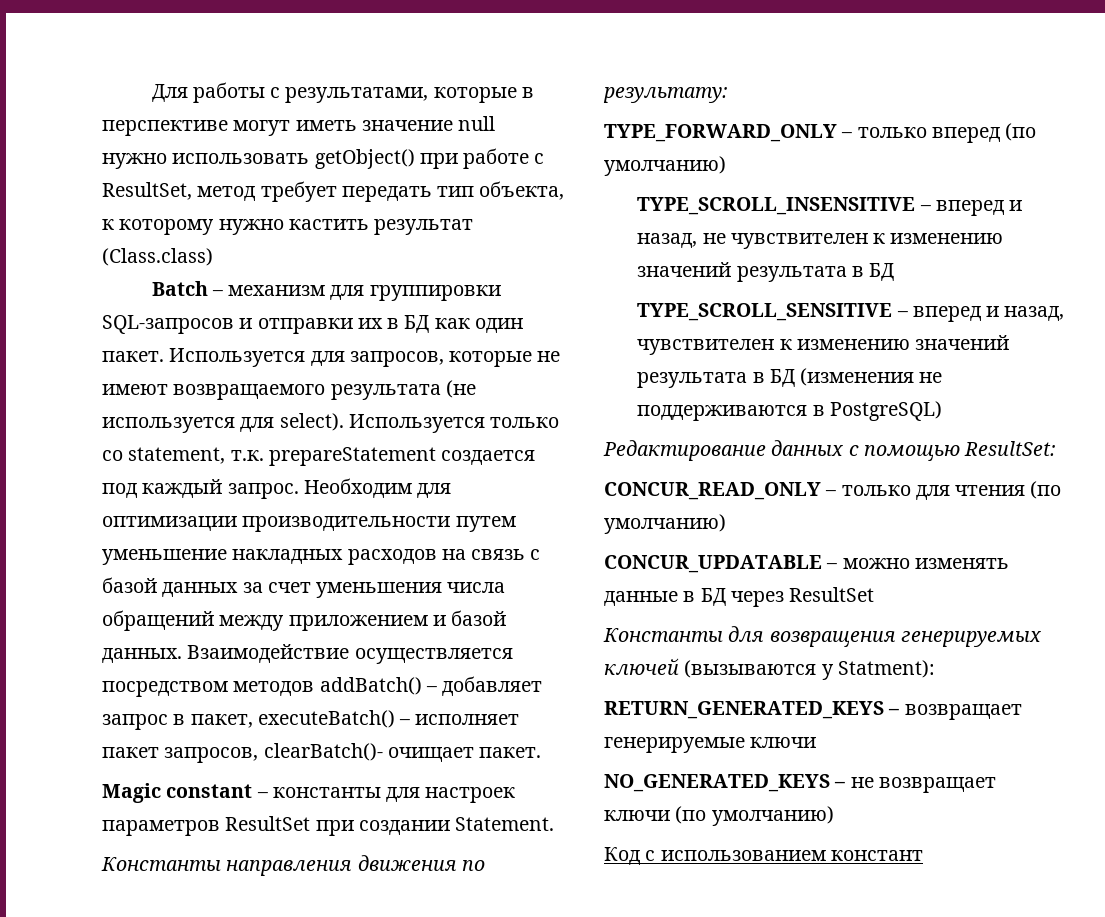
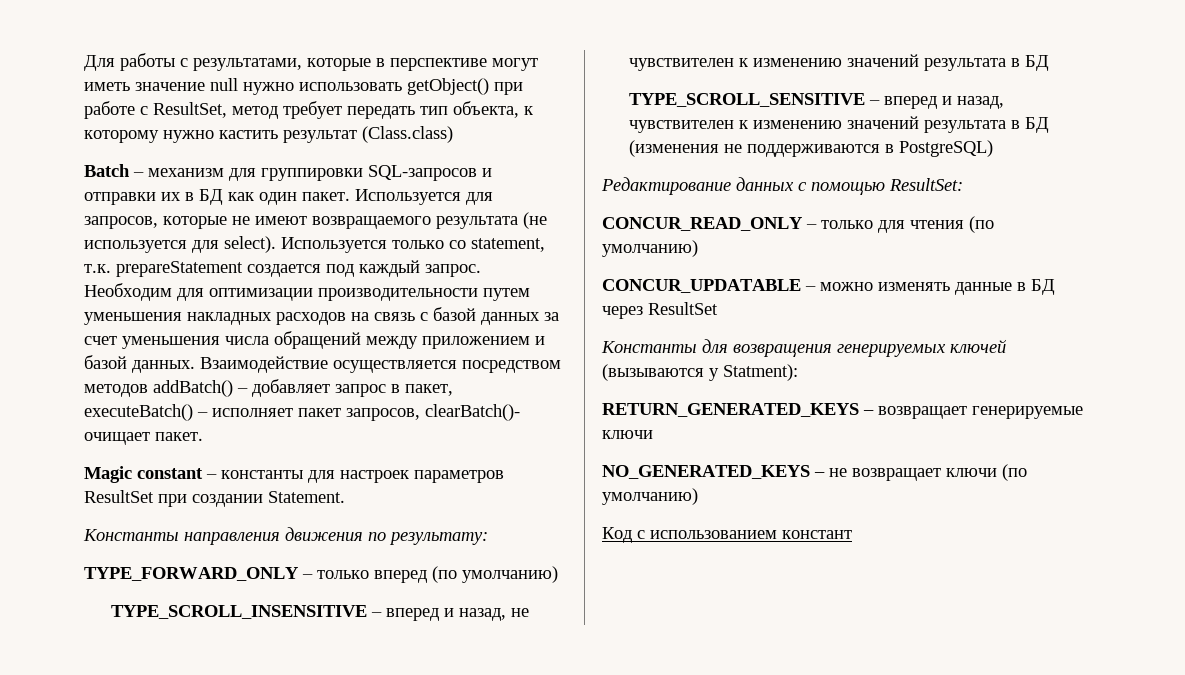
[102,549,227,565] уменьшение -> [84,312,182,325] уменьшения

